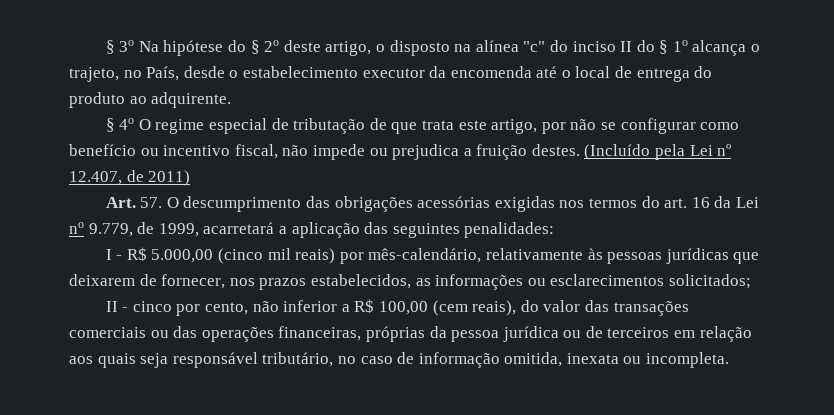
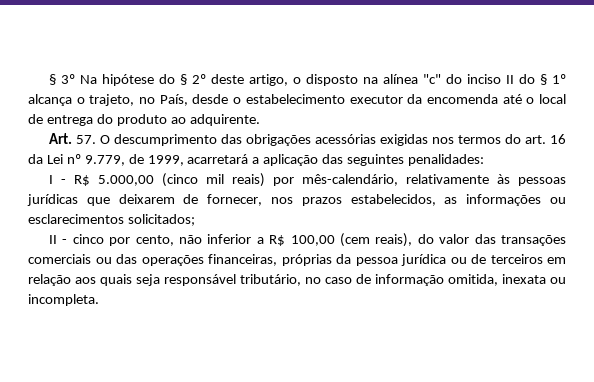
[105,40,135,54] § 3o -> [48,74,75,85] § 3º
[264,40,280,52] 2o -> [191,74,206,84] 2º
[672,40,688,52] 1o -> [552,74,567,84] 1º
[105,118,740,134] [69,144,732,160] [69,170,191,186] // § 4o O regime especial de tributação de que trata este artigo, por não se configurar como benefício ou incentivo fiscal, não impede ou prejudica a fruição destes. (Incluído pela Lei nº 12.407, de 2011) -> (260, 120) none
[69,222,84,234] no -> [66,154,81,164] nº

